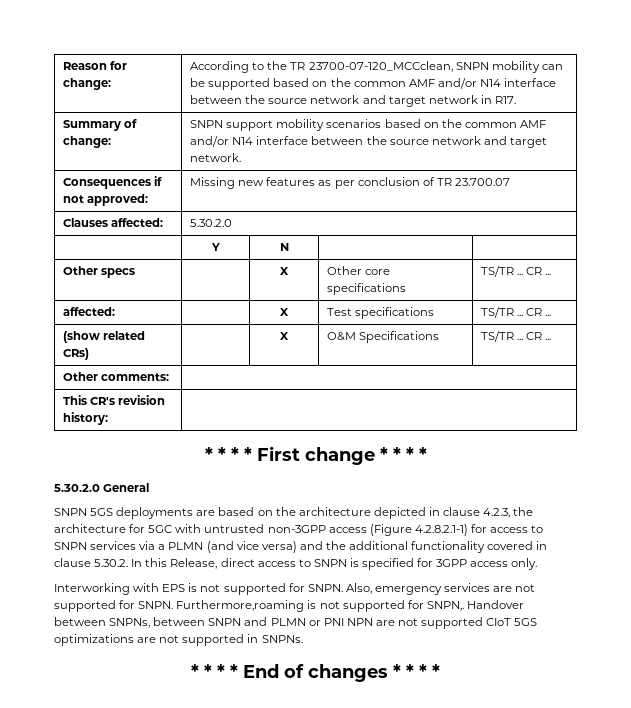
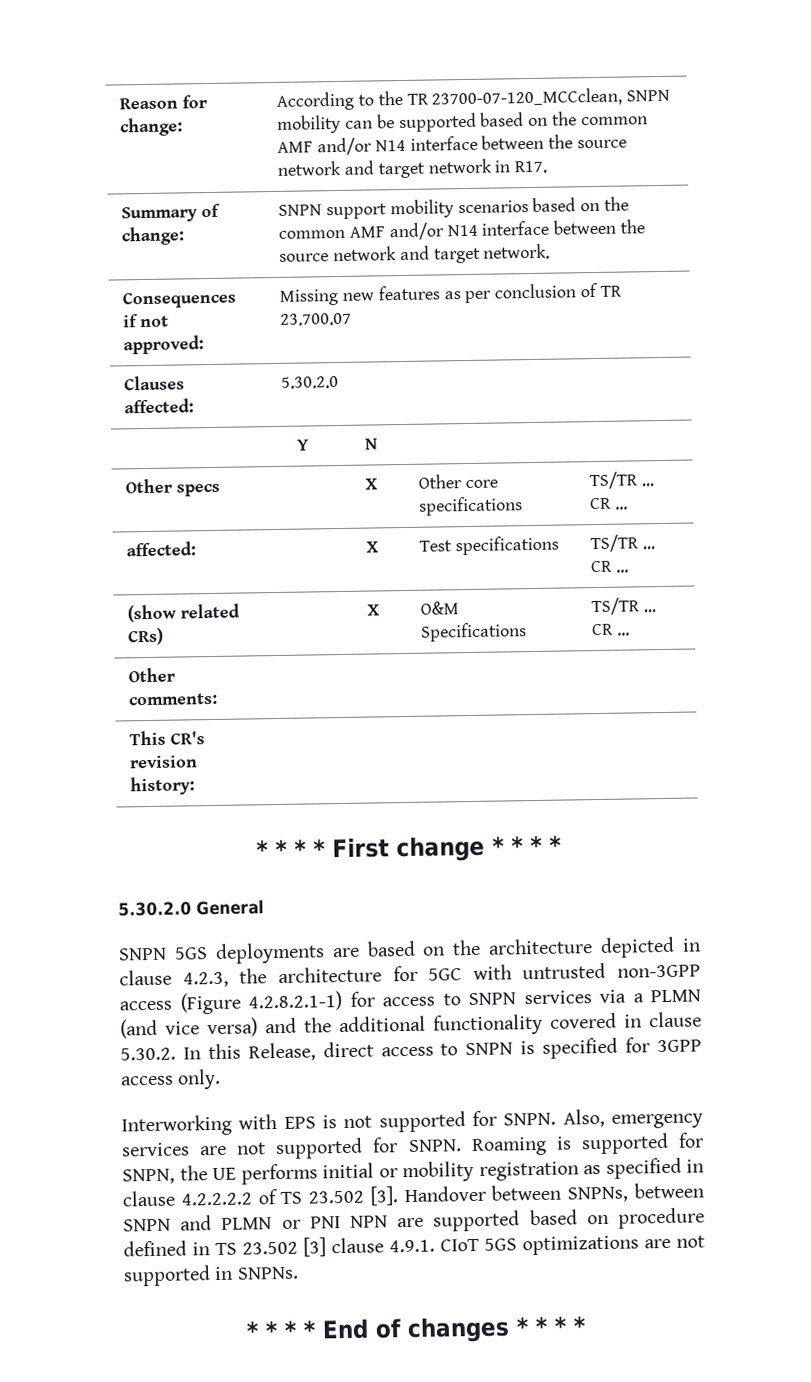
[176,600,464,612] Furthermore,roaming is not supported for SNPN,. -> [470,1132,704,1157] [122,1157,704,1185] [122,1186,398,1207] Roaming is supported for SNPN, the UE performs initial or mobility registration as specified in clause 4.2.2.2.2 of TS 23.502 [3].
[398,617,484,629] not supported -> [433,1207,705,1232] [123,1237,435,1257] supported based on procedure defined in TS 23.502 [3] clause 4.9.1.

